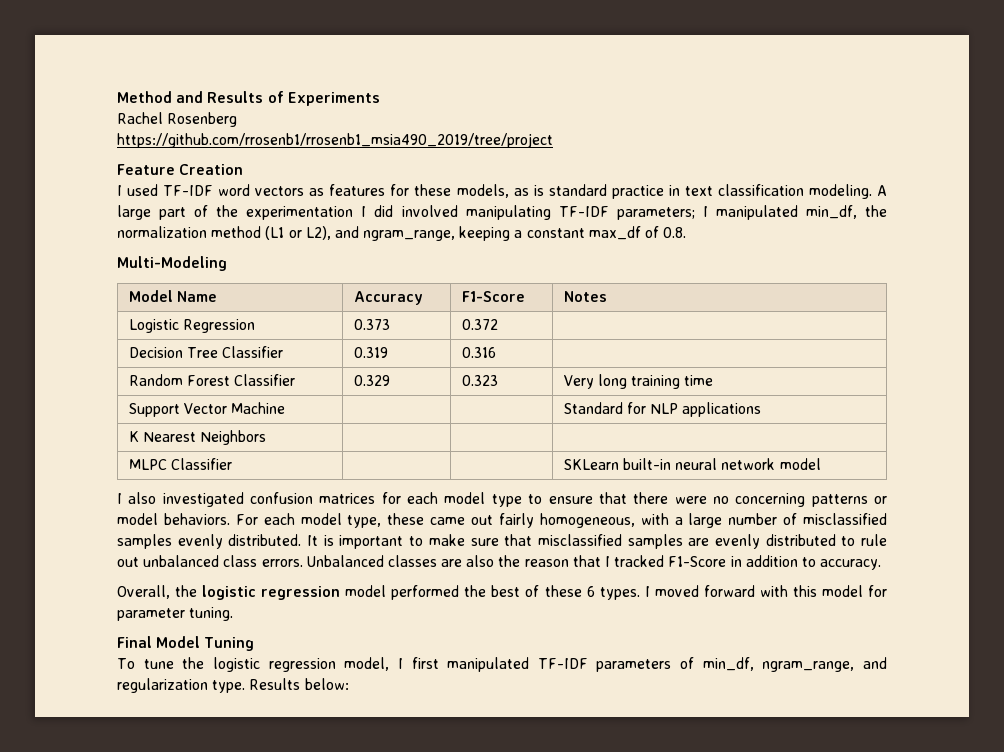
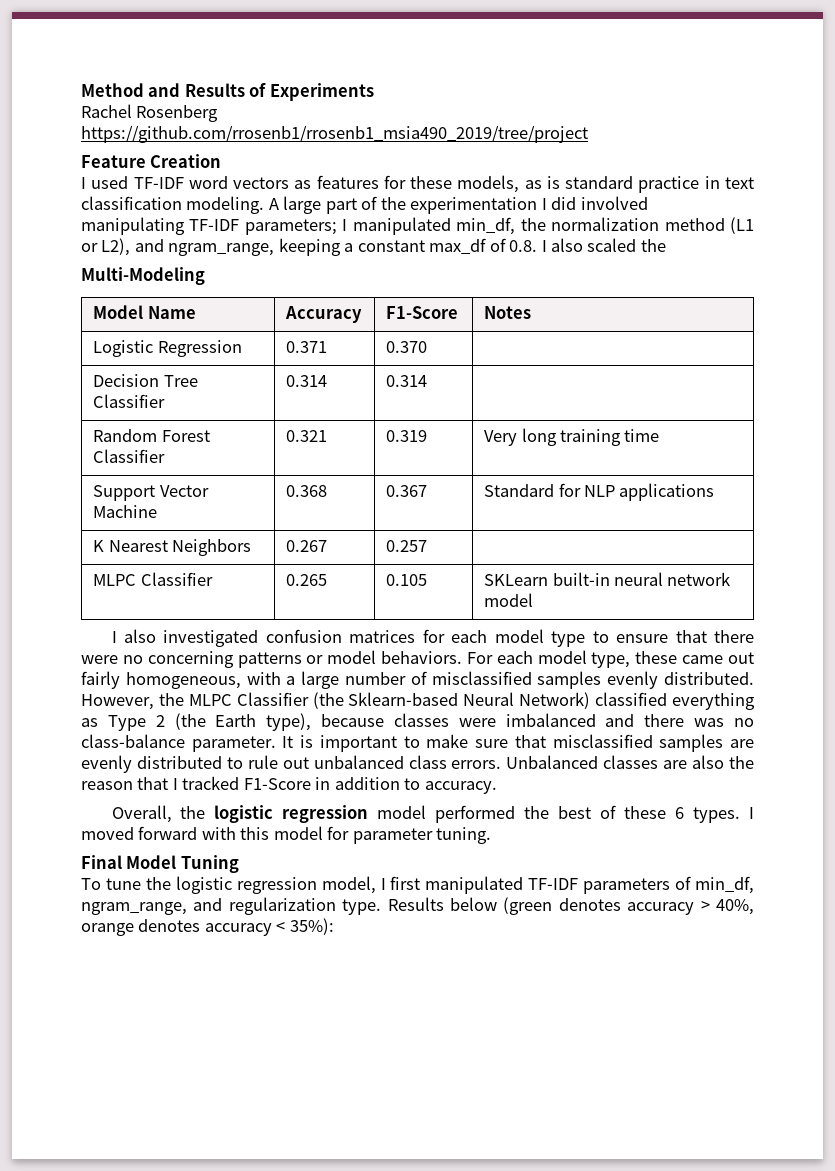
(687, 232) none -> [541,238,666,252] I also scaled the
[353,319,390,330] [461,319,498,330] 0.373 | 0.372 -> [286,341,328,353] [386,341,428,353] 0.371 | 0.370
[353,347,388,358] [461,347,496,358] 0.319 | 0.316 -> [286,375,328,387] [386,375,428,387] 0.314 | 0.314
[353,375,390,386] [461,375,498,386] 0.329 | 0.323 -> [286,430,328,442] [386,430,428,442] 0.321 | 0.319
(286, 408) | -> [286,485,328,497] [386,485,428,497] 0.368 | 0.367
(267, 437) | -> [286,540,328,552] [386,540,428,552] 0.267 | 0.257
(233, 464) | -> [286,574,328,586] [386,574,428,586] 0.265 | 0.105
(302, 540) none -> [81,692,756,710] [81,713,754,731] [81,734,276,752] However, the MLPC Classifier (the Sklearn-based Neural Network) classified everything as Type 2 (the Earth type), because classes were imbalanced and there was no class-balance parameter.
[304,678,349,690] below: -> [449,897,754,915] [81,918,334,936] below (green denotes accuracy > 40%, orange denotes accuracy < 35%):

